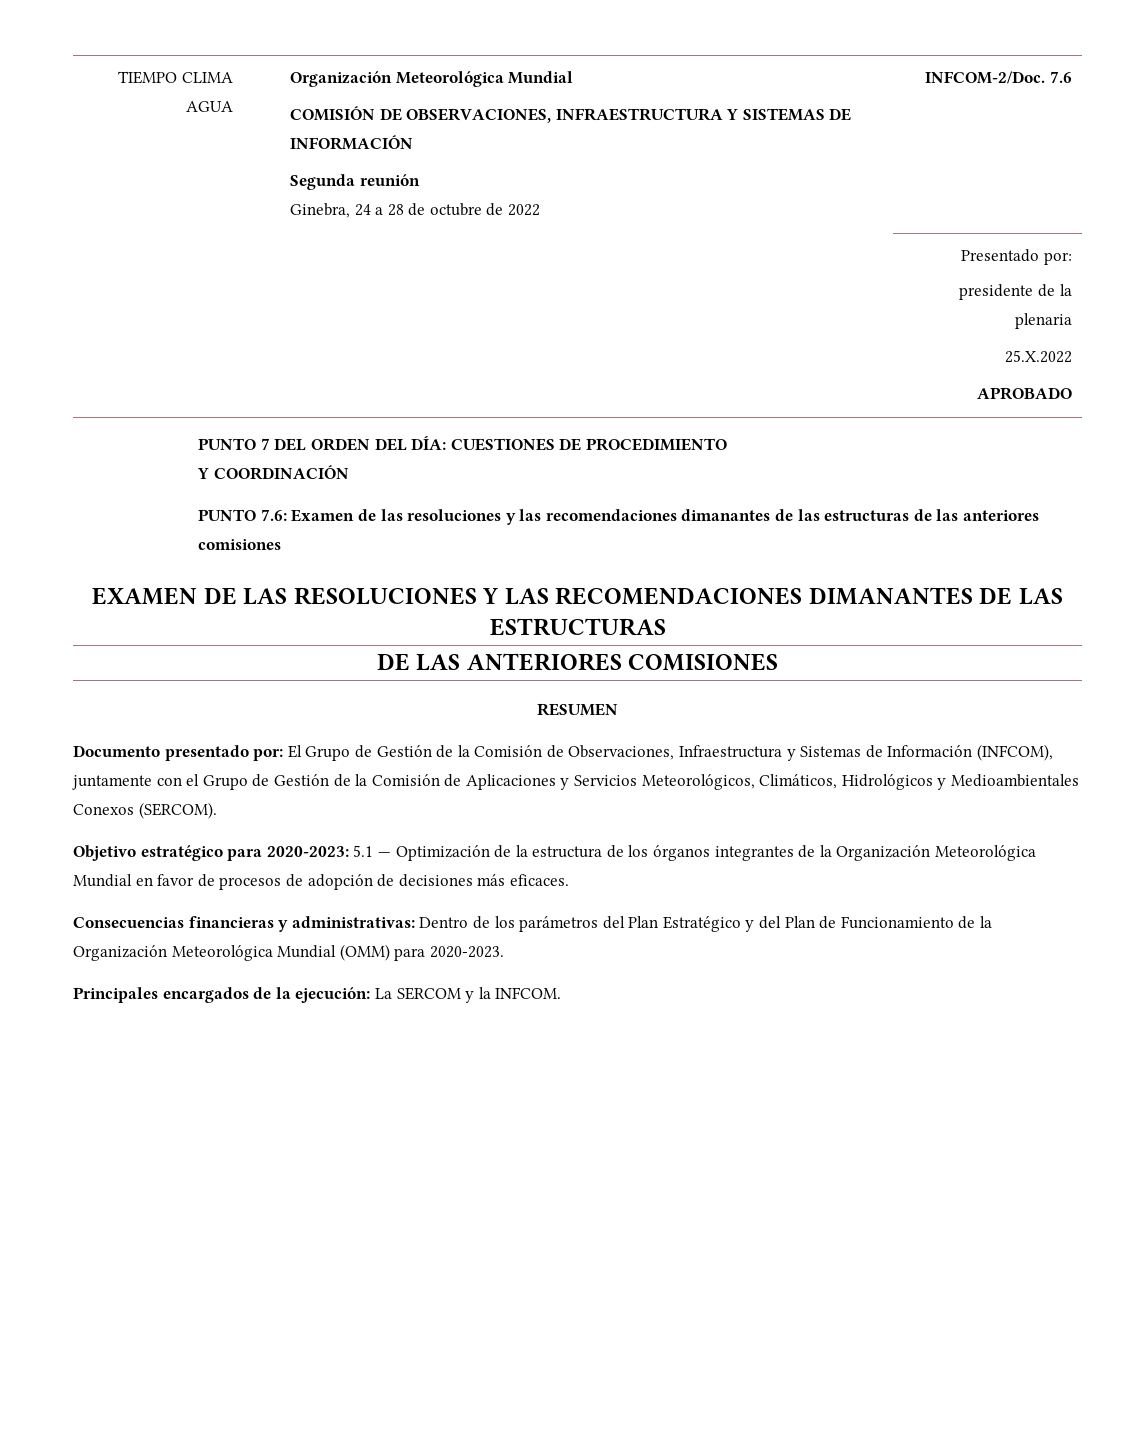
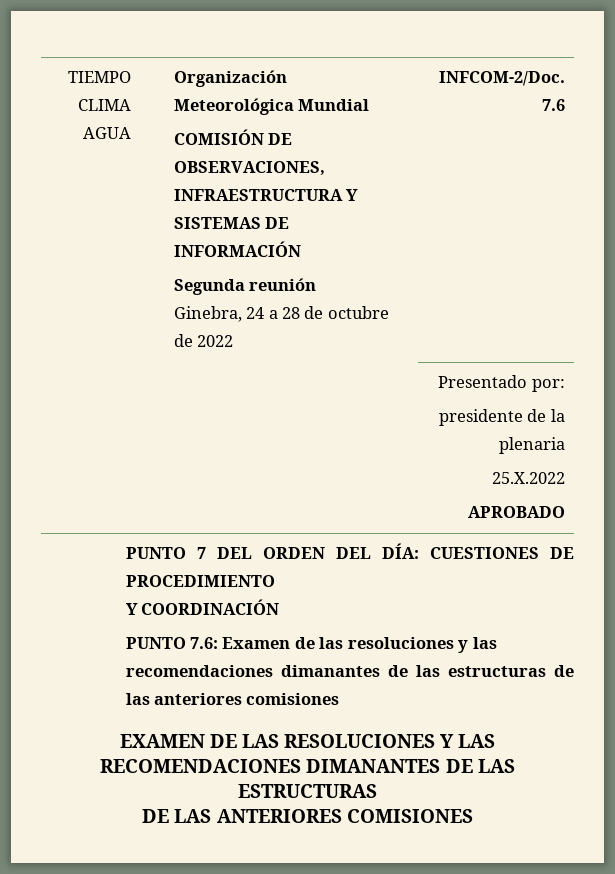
[537,703,618,716] [73,744,1054,761] [72,774,1080,790] [73,802,217,819] [73,845,1037,861] [73,874,569,890] [73,916,993,932] [73,944,504,961] [73,987,562,1003] // RESUMEN // Documento presentado por: El Grupo de Gestión de la Comisión de Observaciones, Infraestructura y Sistemas de Información (INFCOM), juntamente con el Grupo de Gestión de la Comisión de Aplicaciones y Servicios Meteorológicos, Climáticos, Hidrológicos y Medioambientales Conexos (SERCOM). // Objetivo estratégico para 2020-2023: 5.1 — Optimización de la estructura de los órganos integrantes de la Organización Meteorológica Mundial en favor de procesos de adopción de decisiones más eficaces. // Consecuencias financieras y administrativas: Dentro de los parámetros del Plan Estratégico y del Plan de Funcionamiento de la Organización Meteorológica Mundial (OMM) para 2020-2023. // Principales encargados de la ejecución: La SERCOM y la INFCOM. -> (473, 816) none

